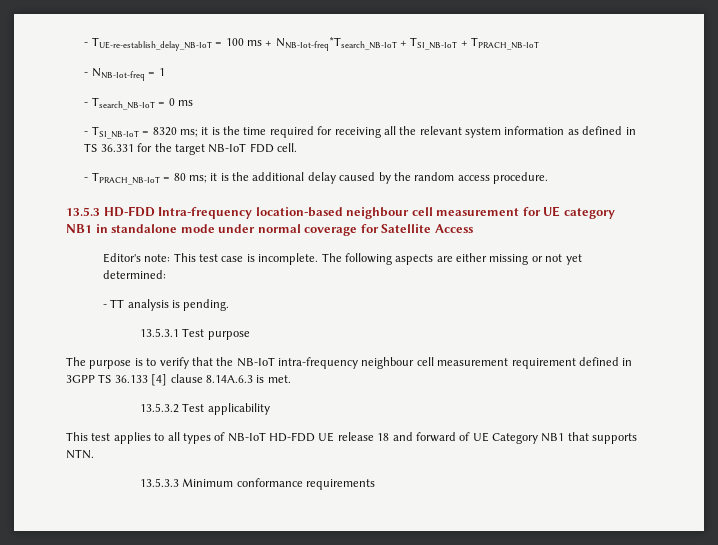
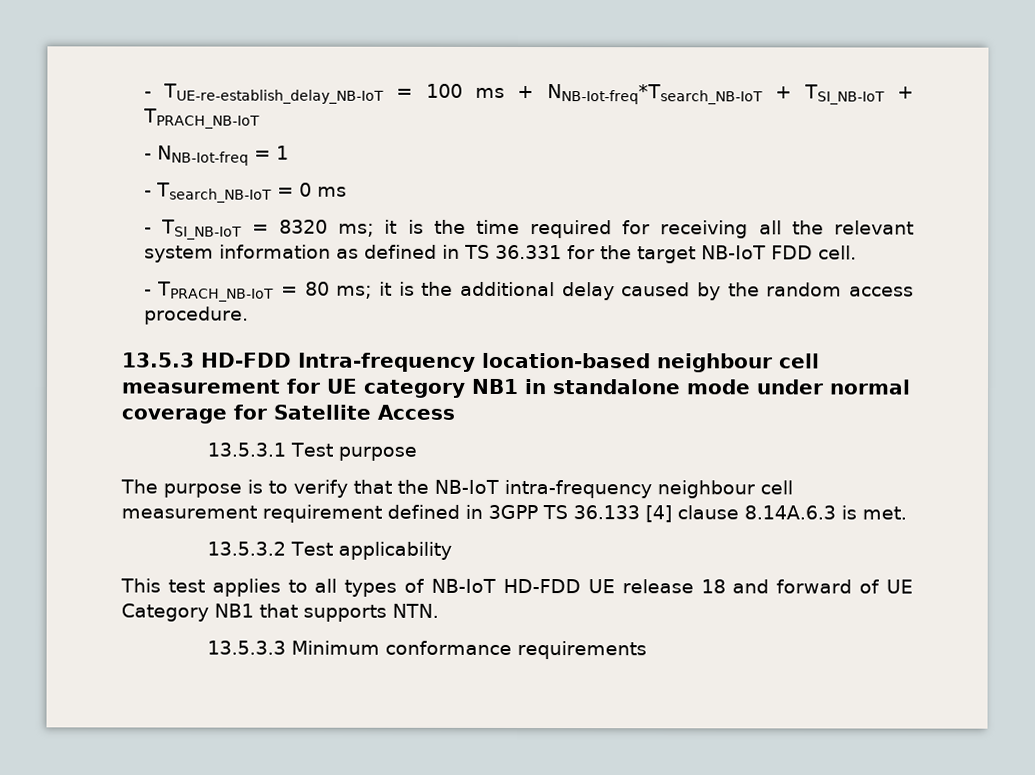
[102,253,582,265] [102,270,166,279] [102,299,230,311] // Editor's note: This test case is incomplete. The following aspects are either missing or not yet determined: // - TT analysis is pending. -> (455, 412) none

